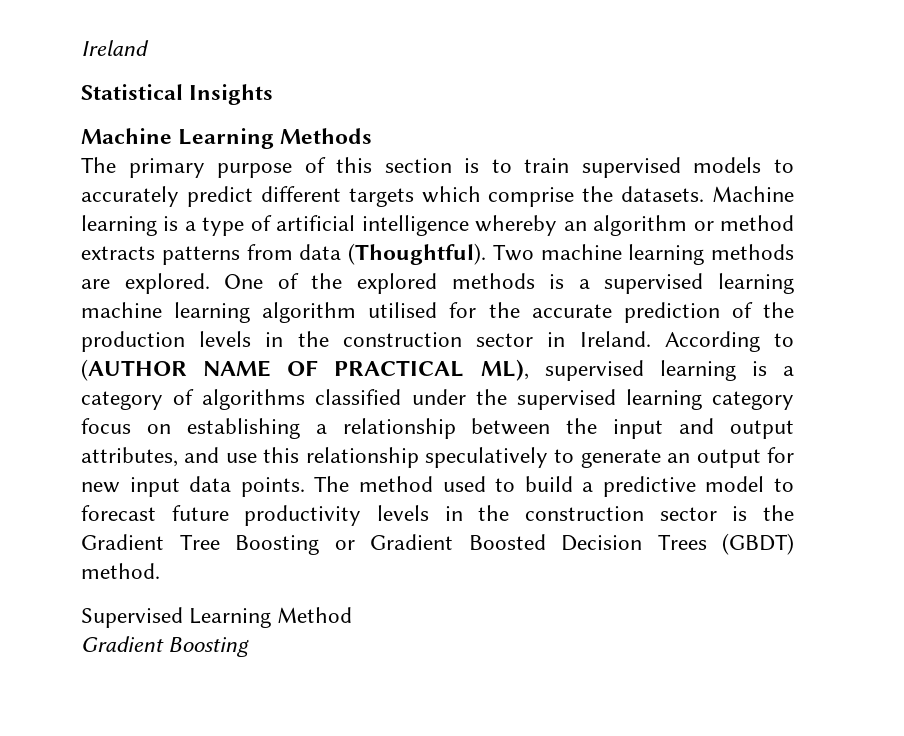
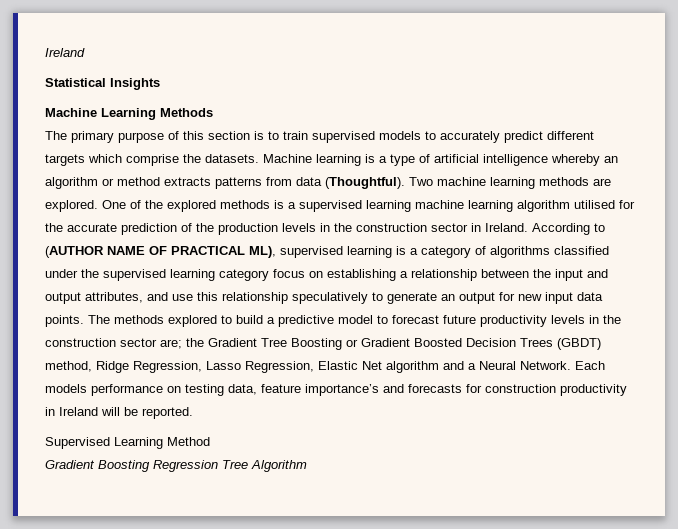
[358,476,486,492] method used -> [114,315,217,327] methods explored
[732,506,748,521] is -> [160,339,182,349] are;
[81,563,160,579] method. -> [45,361,605,373] [45,384,627,396] [45,407,193,419] method, Ridge Regression, Lasso Regression, Elastic Net algorithm and a Neural Network. Each models performance on testing data, feature importance’s and forecasts for construction productivity in Ireland will be reported.
(250, 647) none -> [153,460,307,472] Regression Tree Algorithm

